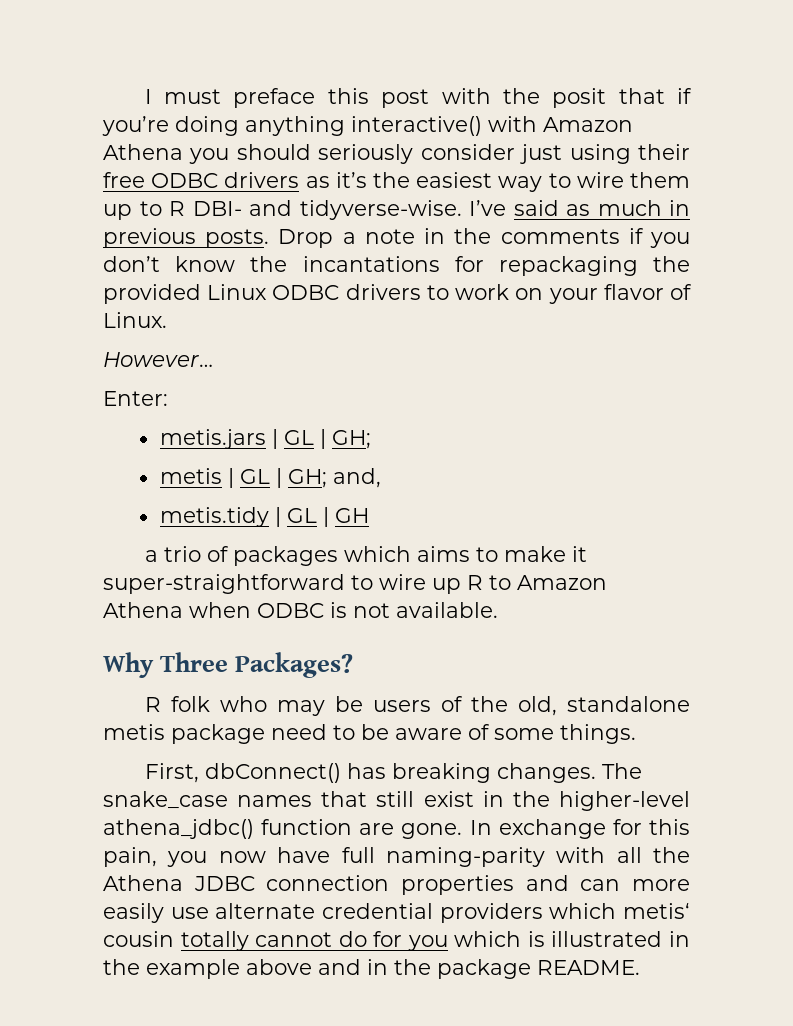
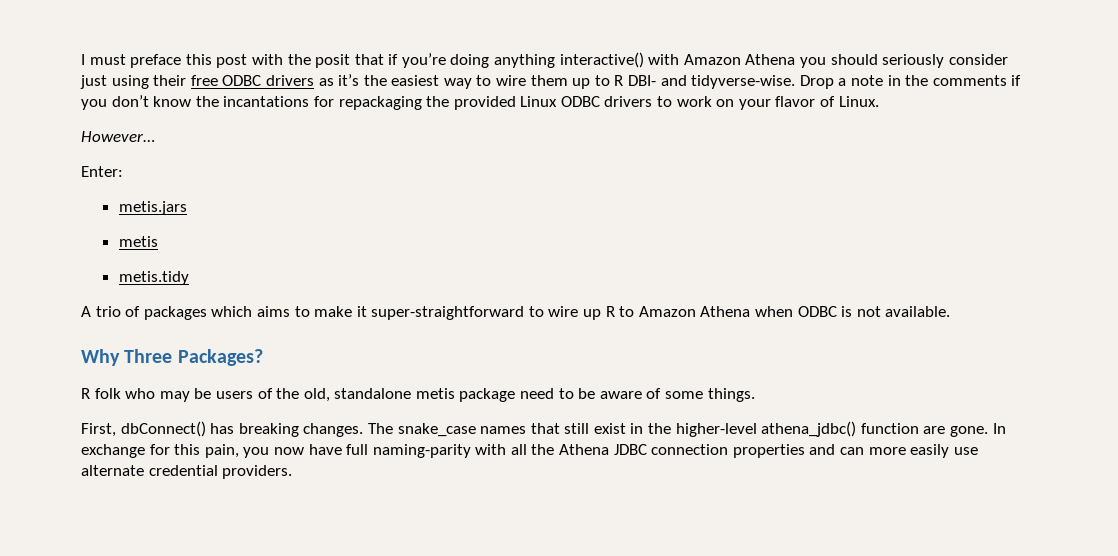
[469,200,690,216] [103,228,270,248] I’ve said as much in previous posts. -> (796, 82) none
[271,429,371,449] [159,468,381,488] [159,507,369,527] [144,550,158,562] | GL | GH; // metis | GL | GH; and, // metis.tidy | GL | GH // a -> [118,236,158,247] [118,271,189,285] [81,306,91,317] // metis // metis.tidy // A
[439,903,690,923] [103,931,690,951] [103,959,640,979] providers which metis‘ cousin totally cannot do for you which is illustrated in the example above and in the package README. -> [222,465,293,479] providers.

